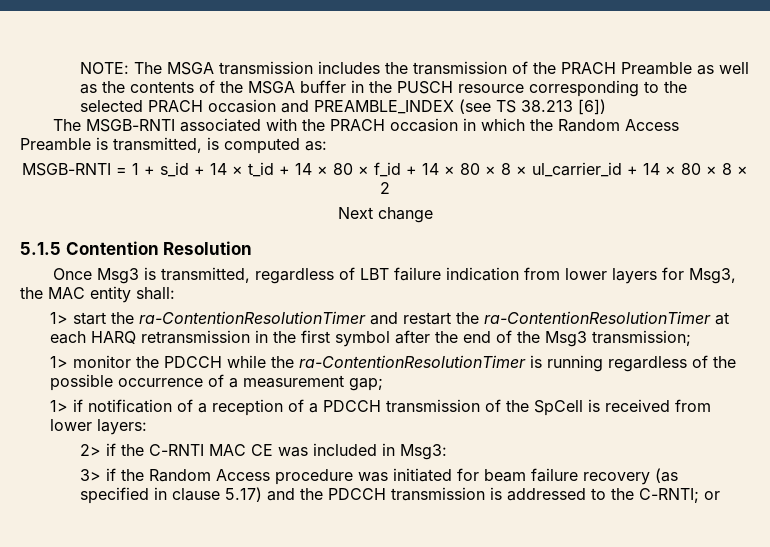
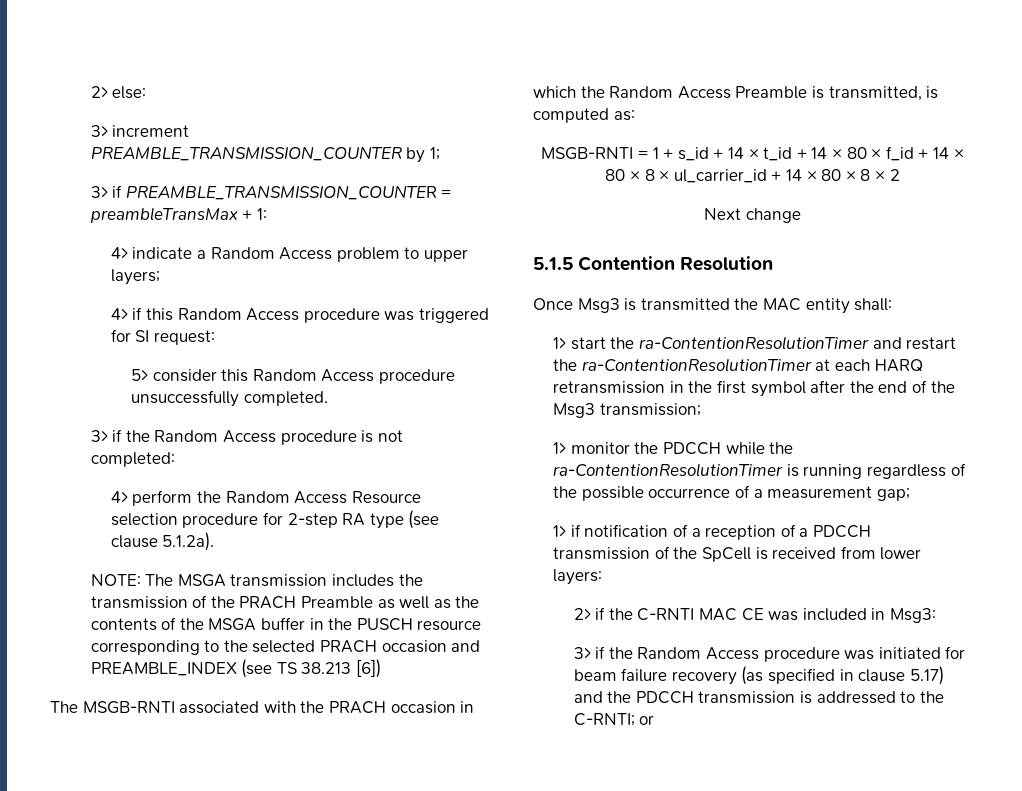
(80, 68) none -> [90,86,147,99] [90,125,190,137] [90,146,440,163] [90,185,452,200] [89,207,267,223] [110,247,468,262] [110,269,160,285] [110,307,489,323] [110,329,215,345] [131,369,456,384] [131,390,328,407] [90,429,403,445] [90,452,175,467] [110,490,421,506] [110,510,440,529] [110,532,215,551] 2> else: // 3> increment PREAMBLE_TRANSMISSION_COUNTER by 1; // 3> if PREAMBLE_TRANSMISSION_COUNTER = preambleTransMax + 1: // 4> indicate a Random Access problem to upper layers; // 4> if this Random Access procedure was triggered for SI request: // 5> consider this Random Access procedure unsuccessfully completed. // 3> if the Random Access procedure is not completed: // 4> perform the Random Access Resource selection procedure for 2-step RA type (see clause 5.1.2a). //
[160,267,736,284] transmitted, regardless of LBT failure indication from lower layers for Msg3, -> [640,298,730,311] transmitted

